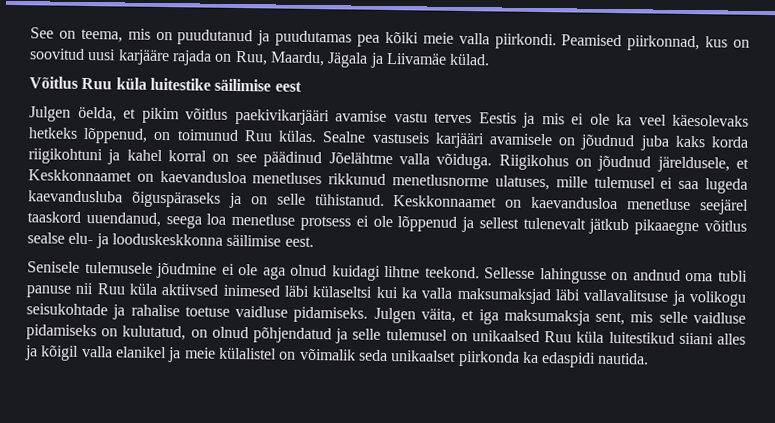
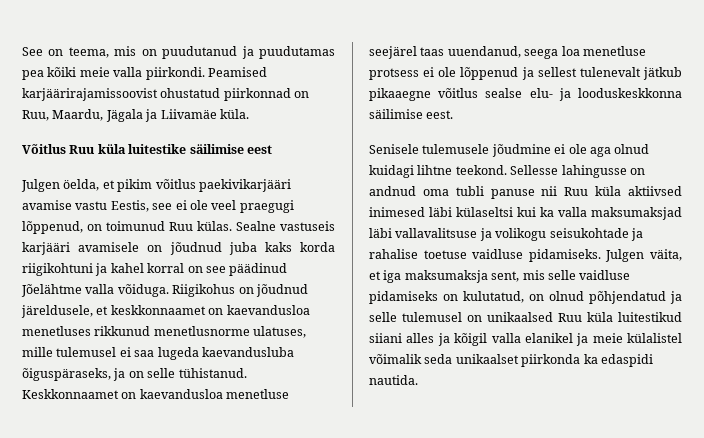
[627,35,750,52] [29,48,212,66] piirkonnad, kus on soovitud uusi karjääre rajada -> [22,88,291,101] karjäärirajamissoovist ohustatud piirkonnad
[449,53,491,66] külad. -> [219,109,249,119] küla.
[434,112,749,128] [28,127,78,139] terves Eestis ja mis ei ole ka veel käesolevaks hetkeks -> [110,200,294,213] Eestis, see ei ole veel praegugi
[28,169,132,182] Keskkonnaamet -> [110,305,206,315] keskkonnaamet
[131,191,221,208] õiguspäraseks -> [22,368,111,381] õiguspäraseks,
[27,211,81,223] taaskord -> [420,47,445,56] taas
[279,351,297,360] on -> (682, 338) none

